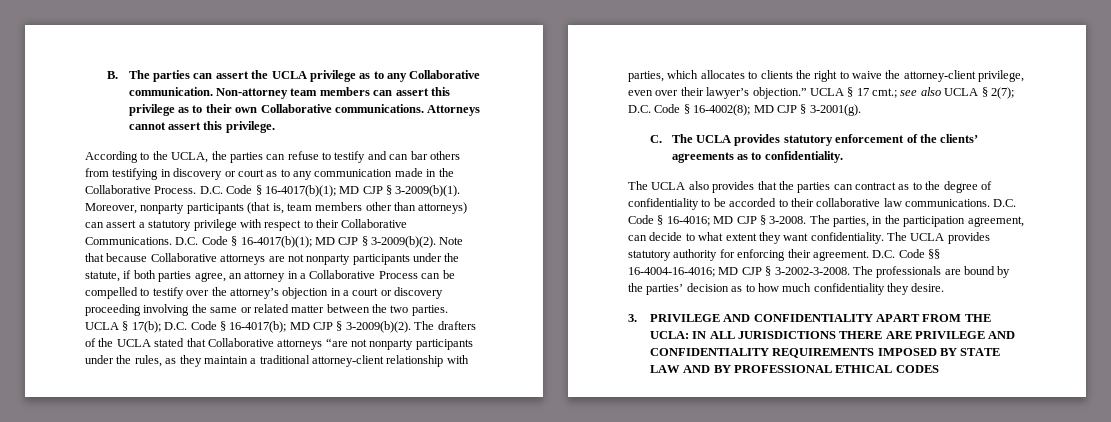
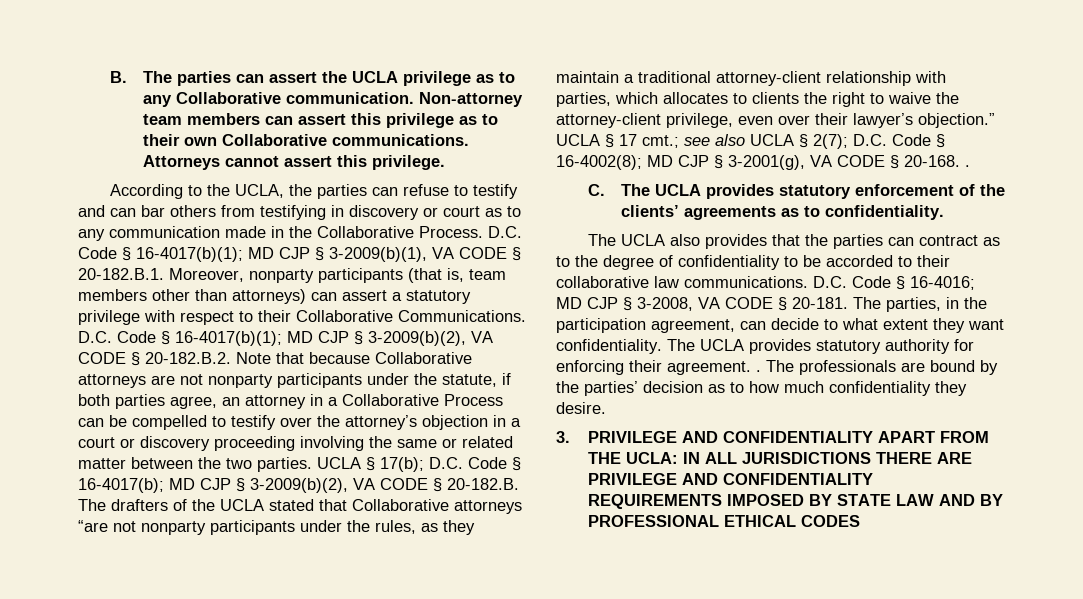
[395,185,461,197] 3-2009(b)(1). -> [329,247,521,262] [78,268,164,280] 3-2009(b)(1), VA CODE § 20-182.B.1.
[371,236,436,248] 3-2009(b)(2). -> [368,331,493,346] [78,352,231,366] 3-2009(b)(2), VA CODE § 20-182.B.2.
[345,321,411,333] 3-2009(b)(2). -> [250,478,519,493] 3-2009(b)(2), VA CODE § 20-182.B.
[809,104,861,116] 3-2001(g). -> [728,155,970,170] 3-2001(g), VA CODE § 20-168. .
[769,216,807,224] 3-2008. -> [637,297,848,311] 3-2008, VA CODE § 20-181.
[872,249,940,259] [628,266,850,277] D.C. Code §§ 16-4004-16-4016; MD CJP § 3-2002-3-2008. -> [756,370,761,372] .

